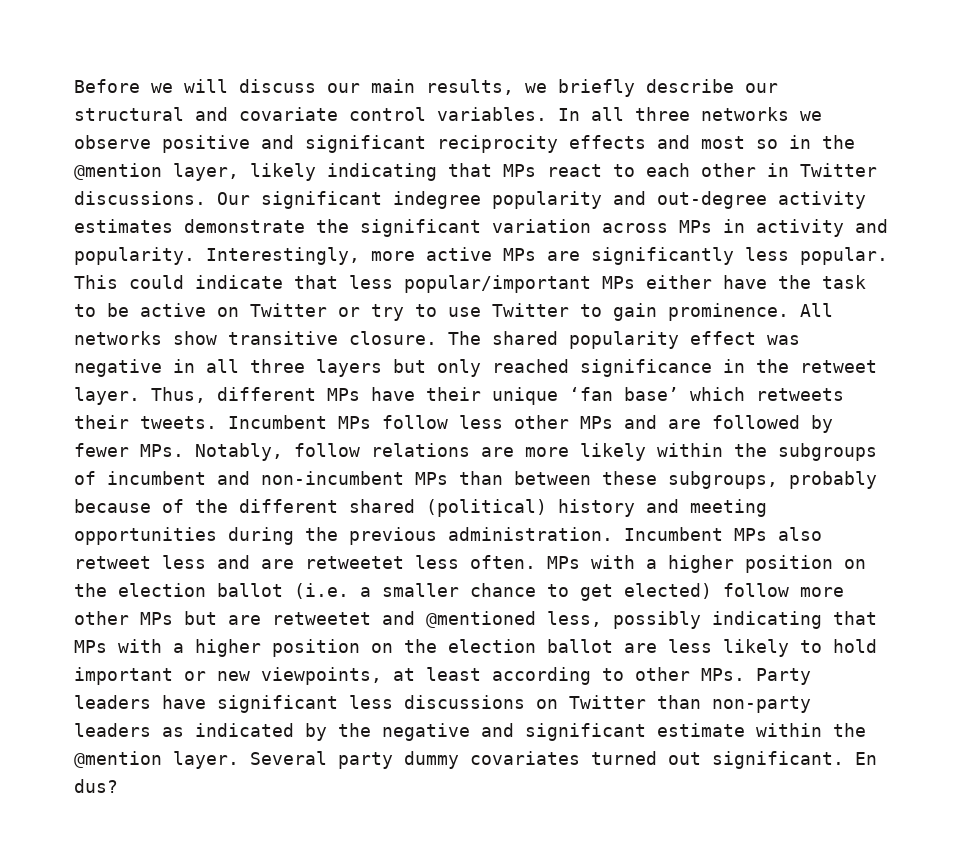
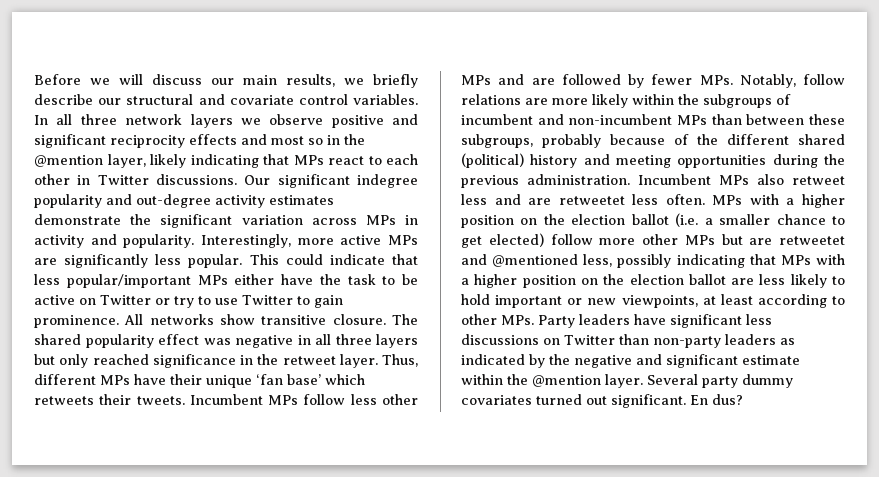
[701,107,789,121] networks -> [125,114,233,128] network layers

